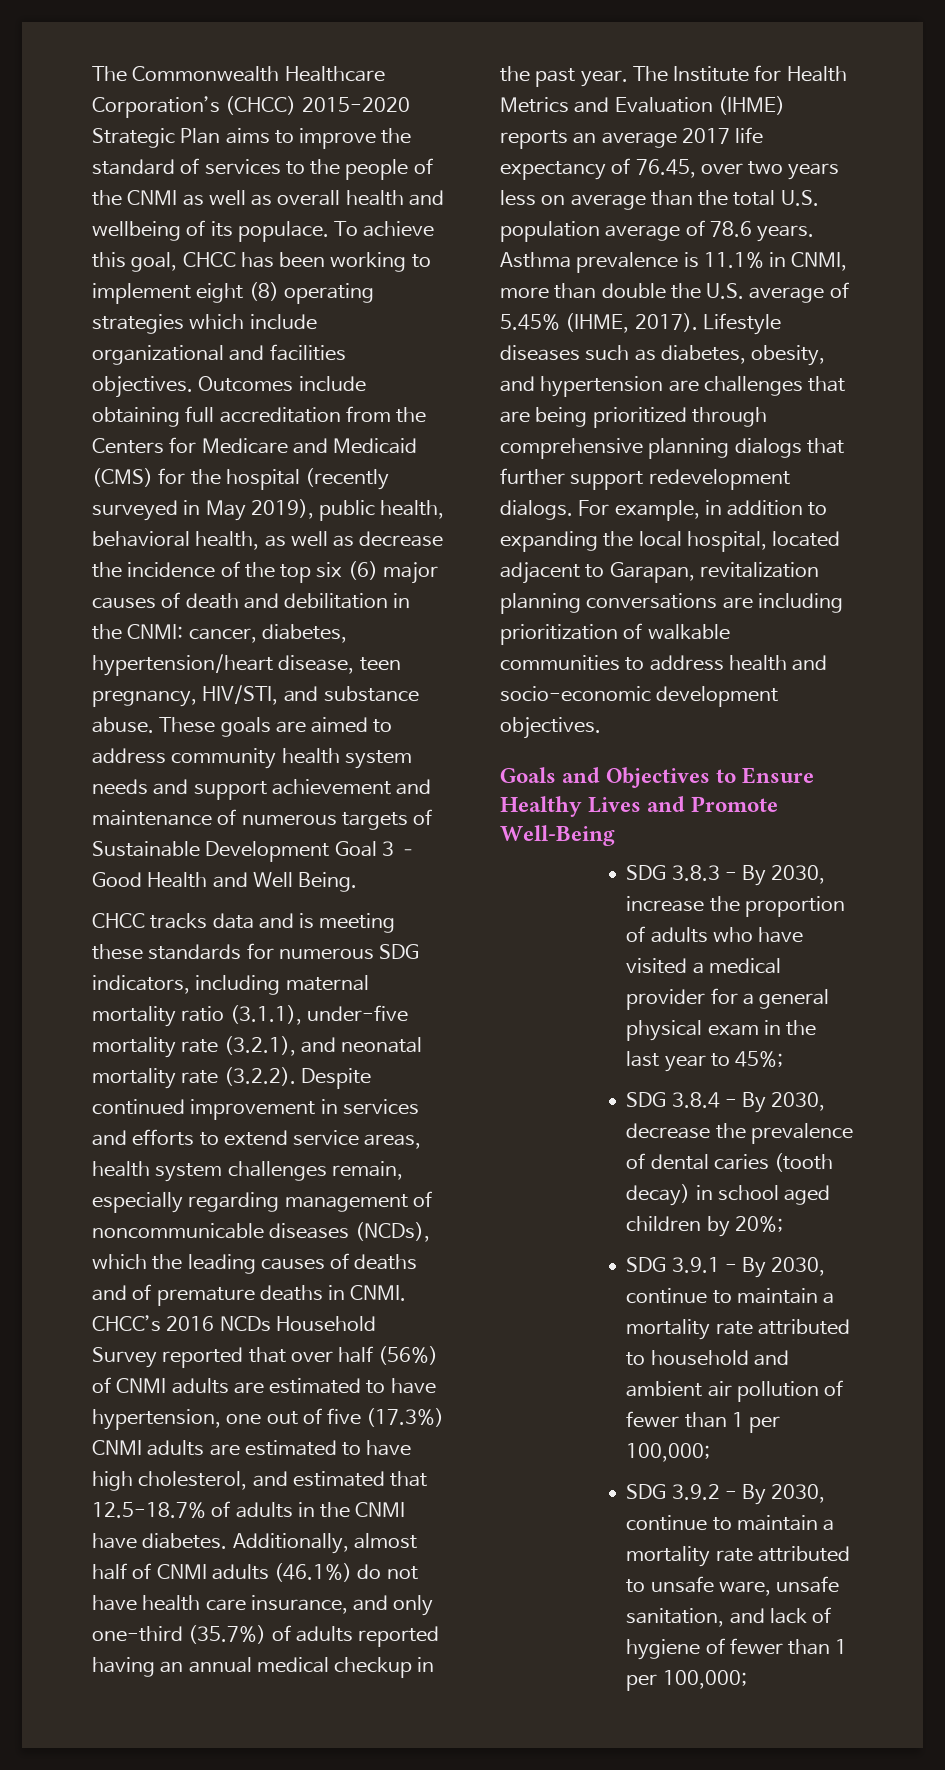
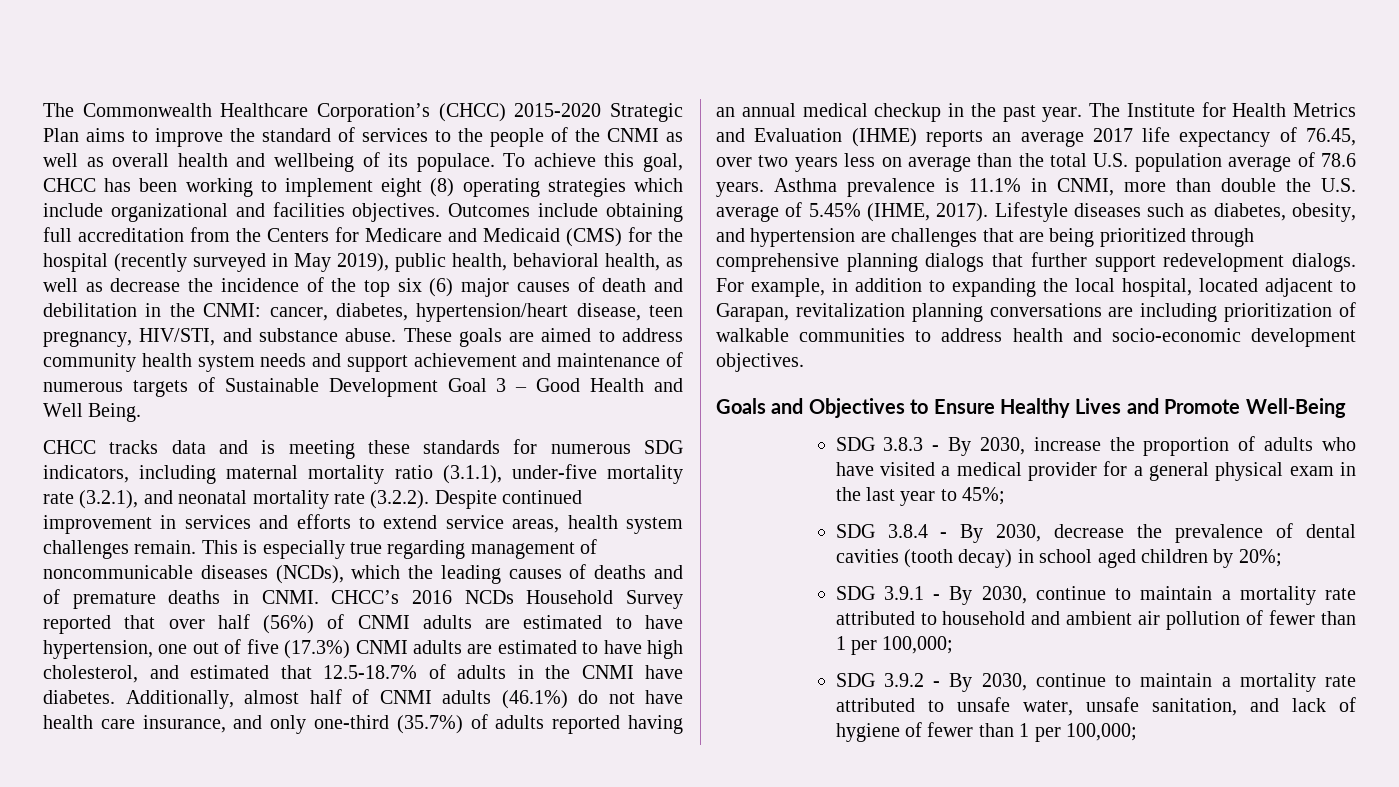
[331,1161,403,1180] [92,1192,183,1213] remain, especially -> [134,540,382,559] remain. This is especially true
[713,1154,769,1170] caries -> [835,549,899,563] cavities
[718,1581,771,1596] ware, -> [1022,700,1073,716] water,

